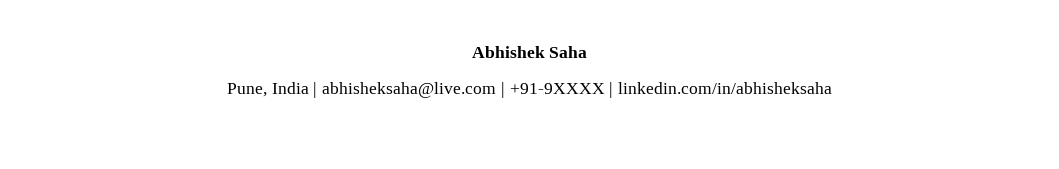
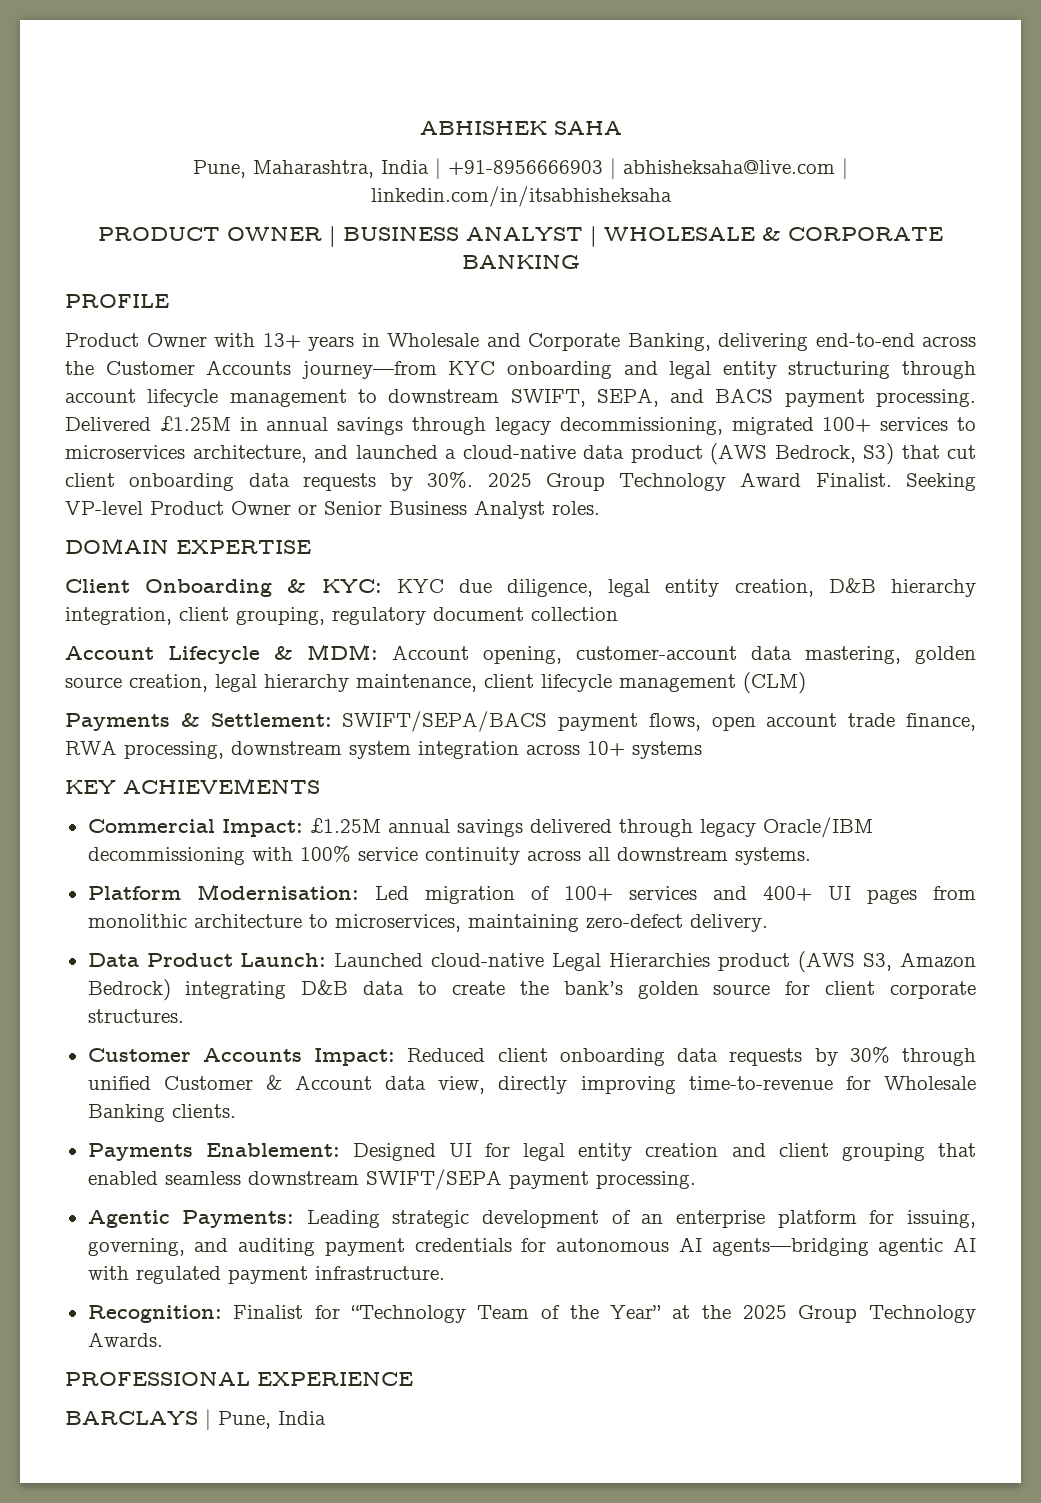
[471,46,588,58] [226,83,267,97] Abhishek Saha // Pune, -> [419,121,622,135] [193,160,374,178] ABHISHEK SAHA // Pune, Maharashtra,
[322,82,833,98] abhisheksaha@live.com | +91-9XXXX | linkedin.com/in/abhisheksaha -> [448,158,848,180] [370,186,672,207] [98,226,943,247] [461,254,580,269] [65,294,169,308] [65,333,976,351] [65,360,977,379] [65,388,976,407] [65,416,977,435] [65,443,976,465] [65,471,976,491] [65,500,600,519] [65,538,311,554] [65,578,976,597] [65,607,618,625] [65,644,976,664] [65,672,806,694] [65,711,977,732] [65,740,702,759] [65,778,320,794] [87,817,873,838] [87,845,811,865] [87,884,976,904] [87,914,768,932] [87,951,977,973] [87,979,977,1001] [87,1009,184,1023] [87,1046,977,1066] [87,1075,976,1094] [87,1104,236,1122] [87,1143,976,1161] [87,1169,696,1190] [87,1210,976,1228] [87,1237,976,1256] [87,1266,445,1284] [87,1305,976,1323] [87,1332,163,1347] [65,1371,413,1386] [65,1409,326,1431] +91-8956666903 | abhisheksaha@live.com | linkedin.com/in/itsabhisheksaha // PRODUCT OWNER | BUSINESS ANALYST | WHOLESALE & CORPORATE BANKING // PROFILE // Product Owner with 13+ years in Wholesale and Corporate Banking, delivering end-to-end across the Customer Accounts journey—from KYC onboarding and legal entity structuring through account lifecycle management to downstream SWIFT, SEPA, and BACS payment processing. Delivered £1.25M in annual savings through legacy decommissioning, migrated 100+ services to microservices architecture, and launched a cloud-native data product (AWS Bedrock, S3) that cut client onboarding data requests by 30%. 2025 Group Technology Award Finalist. Seeking VP-level Product Owner or Senior Business Analyst roles. // DOMAIN EXPERTISE // Client Onboarding & KYC: KYC due diligence, legal entity creation, D&B hierarchy integration, client grouping, regulatory document collection // Account Lifecycle & MDM: Account opening, customer-account data mastering, golden source creation, legal hierarchy maintenance, client lifecycle management (CLM) // Payments & Settlement: SWIFT/SEPA/BACS payment flows, open account trade finance, RWA processing, downstream system integration across 10+ systems // KEY ACHIEVEMENTS // Commercial Impact: £1.25M annual savings delivered through legacy Oracle/IBM decommissioning with 100% service continuity across all downstream systems. // Platform Modernisation: Led migration of 100+ services and 400+ UI pages from monolithic architecture to microservices, maintaining zero-defect delivery. // Data Product Launch: Launched cloud-native Legal Hierarchies product (AWS S3, Amazon Bedrock) integrating D&B data to create the bank’s golden source for client corporate structures. // Customer Accounts Impact: Reduced client onboarding data requests by 30% through unified Customer & Account data view, directly improving time-to-revenue for Wholesale Banking clients. // Payments Enablement: Designed UI for legal entity creation and client grouping that enabled seamless downstream SWIFT/SEPA payment processing. // Agentic Payments: Leading strategic development of an enterprise platform for issuing, governing, and auditing payment credentials for autonomous AI agents—bridging agentic AI with regulated payment infrastructure. // Recognition: Finalist for “Technology Team of the Year” at the 2025 Group Technology Awards. // PROFESSIONAL EXPERIENCE // BARCLAYS | Pune, India

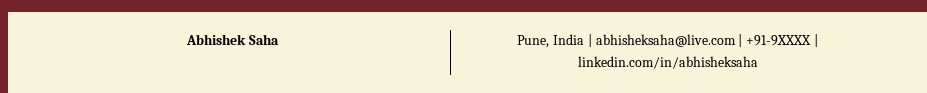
[419,121,622,135] [193,160,374,178] ABHISHEK SAHA // Pune, Maharashtra, -> [186,34,279,45] [517,35,550,48] Abhishek Saha // Pune,
[448,158,848,180] [370,186,672,207] [98,226,943,247] [461,254,580,269] [65,294,169,308] [65,333,976,351] [65,360,977,379] [65,388,976,407] [65,416,977,435] [65,443,976,465] [65,471,976,491] [65,500,600,519] [65,538,311,554] [65,578,976,597] [65,607,618,625] [65,644,976,664] [65,672,806,694] [65,711,977,732] [65,740,702,759] [65,778,320,794] [87,817,873,838] [87,845,811,865] [87,884,976,904] [87,914,768,932] [87,951,977,973] [87,979,977,1001] [87,1009,184,1023] [87,1046,977,1066] [87,1075,976,1094] [87,1104,236,1122] [87,1143,976,1161] [87,1169,696,1190] [87,1210,976,1228] [87,1237,976,1256] [87,1266,445,1284] [87,1305,976,1323] [87,1332,163,1347] [65,1371,413,1386] [65,1409,326,1431] +91-8956666903 | abhisheksaha@live.com | linkedin.com/in/itsabhisheksaha // PRODUCT OWNER | BUSINESS ANALYST | WHOLESALE & CORPORATE BANKING // PROFILE // Product Owner with 13+ years in Wholesale and Corporate Banking, delivering end-to-end across the Customer Accounts journey—from KYC onboarding and legal entity structuring through account lifecycle management to downstream SWIFT, SEPA, and BACS payment processing. Delivered £1.25M in annual savings through legacy decommissioning, migrated 100+ services to microservices architecture, and launched a cloud-native data product (AWS Bedrock, S3) that cut client onboarding data requests by 30%. 2025 Group Technology Award Finalist. Seeking VP-level Product Owner or Senior Business Analyst roles. // DOMAIN EXPERTISE // Client Onboarding & KYC: KYC due diligence, legal entity creation, D&B hierarchy integration, client grouping, regulatory document collection // Account Lifecycle & MDM: Account opening, customer-account data mastering, golden source creation, legal hierarchy maintenance, client lifecycle management (CLM) // Payments & Settlement: SWIFT/SEPA/BACS payment flows, open account trade finance, RWA processing, downstream system integration across 10+ systems // KEY ACHIEVEMENTS // Commercial Impact: £1.25M annual savings delivered through legacy Oracle/IBM decommissioning with 100% service continuity across all downstream systems. // Platform Modernisation: Led migration of 100+ services and 400+ UI pages from monolithic architecture to microservices, maintaining zero-defect delivery. // Data Product Launch: Launched cloud-native Legal Hierarchies product (AWS S3, Amazon Bedrock) integrating D&B data to create the bank’s golden source for client corporate structures. // Customer Accounts Impact: Reduced client onboarding data requests by 30% through unified Customer & Account data view, directly improving time-to-revenue for Wholesale Banking clients. // Payments Enablement: Designed UI for legal entity creation and client grouping that enabled seamless downstream SWIFT/SEPA payment processing. // Agentic Payments: Leading strategic development of an enterprise platform for issuing, governing, and auditing payment credentials for autonomous AI agents—bridging agentic AI with regulated payment infrastructure. // Recognition: Finalist for “Technology Team of the Year” at the 2025 Group Technology Awards. // PROFESSIONAL EXPERIENCE // BARCLAYS | Pune, India -> [595,34,818,47] [577,56,758,69] abhisheksaha@live.com | +91-9XXXX | linkedin.com/in/abhisheksaha

